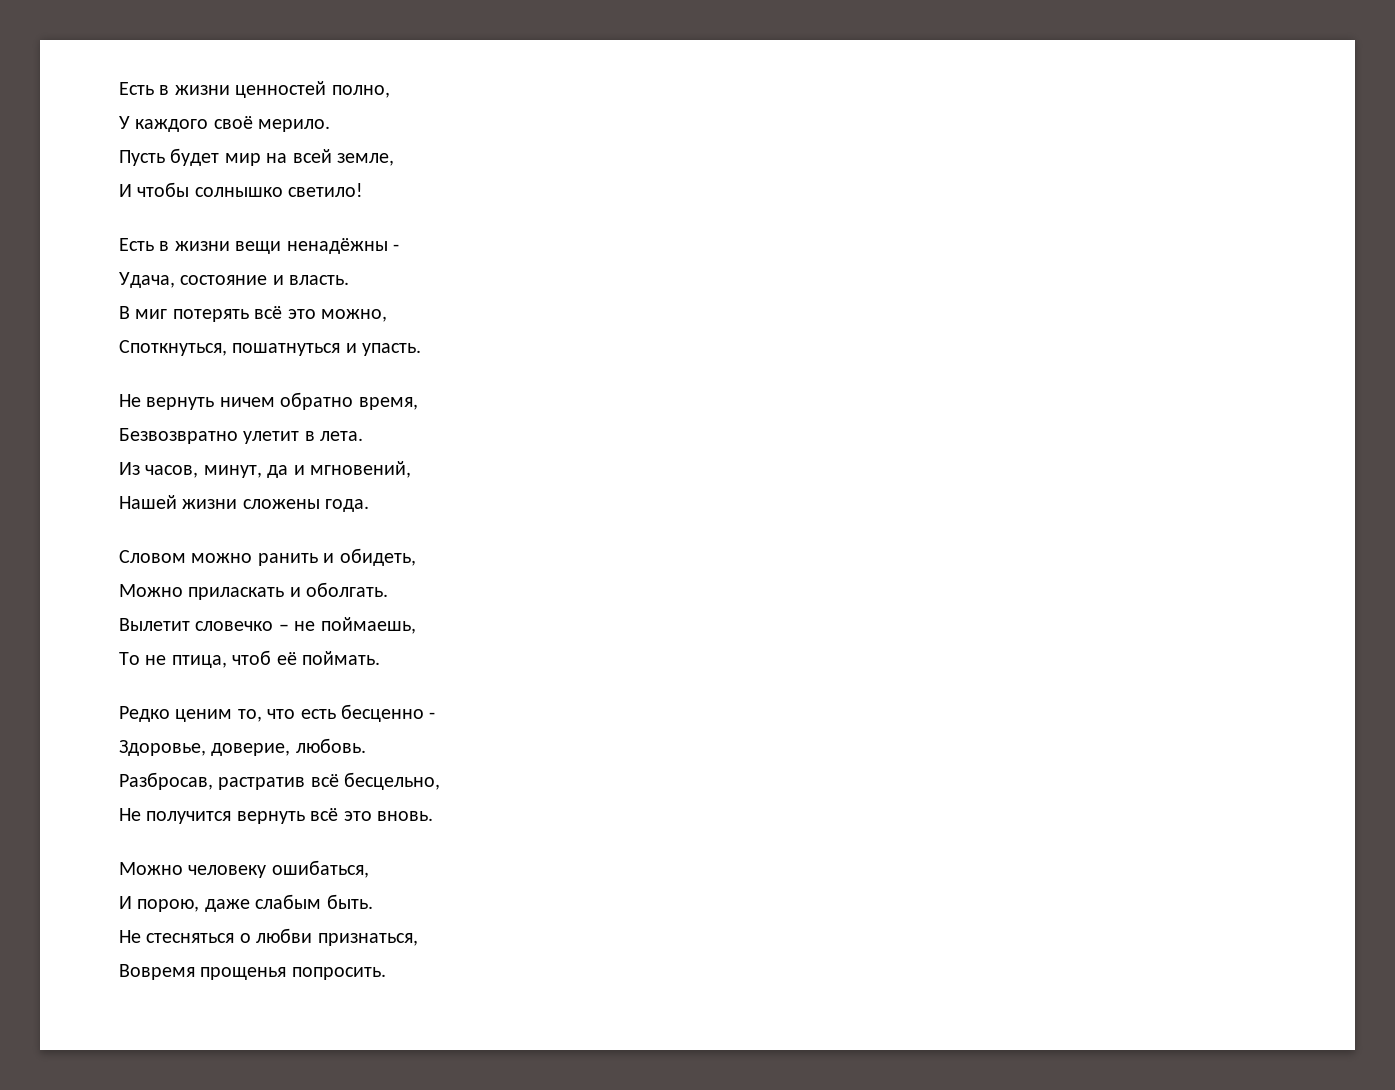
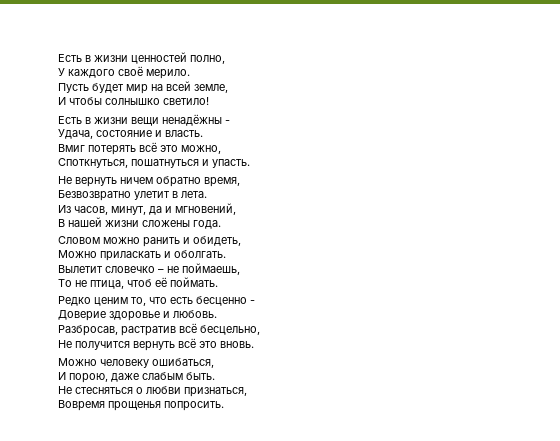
[119,306,168,319] В миг -> [58,144,85,152] Вмиг
[119,495,177,509] Нашей -> [58,217,102,227] В нашей
[119,740,291,756] Здоровье, доверие, -> [58,310,170,321] Доверие здоровье и

